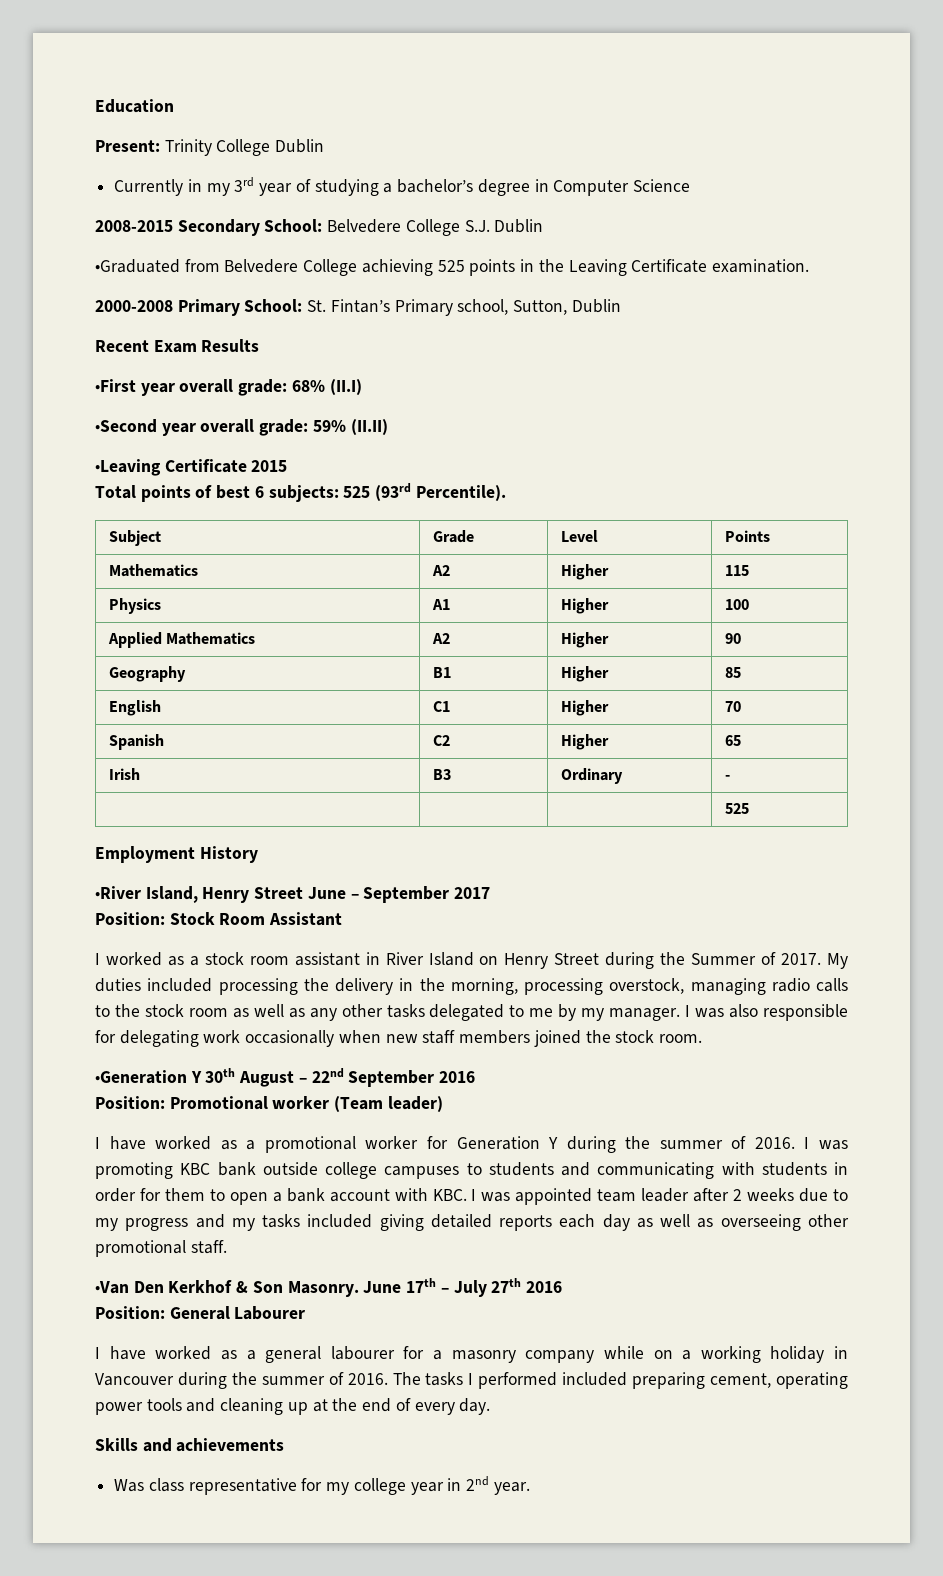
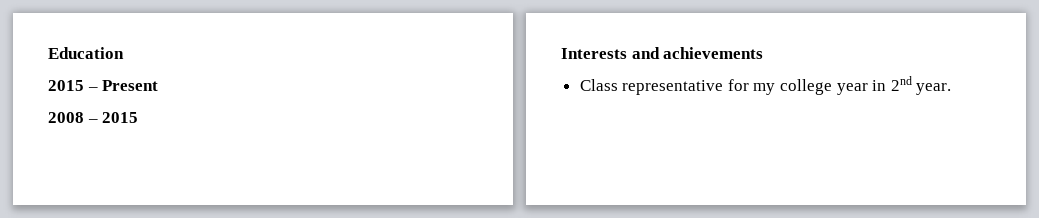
[95,139,325,156] [114,177,690,196] [95,219,544,236] [95,259,809,276] [95,299,621,316] [95,339,260,353] [95,379,362,396] [95,419,388,436] [95,459,288,476] [95,483,506,502] [108,530,161,546] [432,530,474,543] [560,530,598,542] [724,530,770,542] [108,564,198,577] [431,565,450,576] [560,564,609,580] [724,565,749,576] [108,598,161,614] [431,599,450,610] [560,598,609,614] [724,599,749,610] [107,632,256,648] [431,633,450,644] [560,632,609,648] [724,633,741,644] [108,666,186,682] [432,667,451,678] [560,666,609,682] [724,667,741,678] [108,700,161,716] [432,701,450,712] [560,700,609,716] [724,701,741,712] [108,734,164,750] [432,735,450,746] [560,734,609,750] [724,735,741,746] [108,768,140,780] [432,769,451,780] [560,768,623,784] [724,775,730,780] [724,803,749,814] [95,846,258,863] [95,886,491,903] [95,912,343,926] [95,952,849,969] [95,978,848,995] [95,1004,848,1021] [95,1030,702,1047] [95,1068,476,1087] [95,1096,443,1112] [95,1136,848,1153] [95,1162,848,1179] [95,1188,848,1205] [95,1214,849,1231] [95,1240,227,1257] [95,1278,562,1297] [95,1306,306,1320] [95,1346,848,1363] [95,1372,848,1389] [95,1398,491,1415] [95,1438,138,1451] Present: Trinity College Dublin // Currently in my 3rd year of studying a bachelor’s degree in Computer Science // 2008-2015 Secondary School: Belvedere College S.J. Dublin // •Graduated from Belvedere College achieving 525 points in the Leaving Certificate examination. // 2000-2008 Primary School: St. Fintan’s Primary school, Sutton, Dublin // Recent Exam Results // •First year overall grade: 68% (II.I) // •Second year overall grade: 59% (II.II) // •Leaving Certificate 2015 // Total points of best 6 subjects: 525 (93rd Percentile). // Subject | Grade | Level | Points // Mathematics | A2 | Higher | 115 // Physics | A1 | Higher | 100 // Applied Mathematics | A2 | Higher | 90 // Geography | B1 | Higher | 85 // English | C1 | Higher | 70 // Spanish | C2 | Higher | 65 // Irish | B3 | Ordinary | - // | | | 525 // Employment History // •River Island, Henry Street June – September 2017 // Position: Stock Room Assistant // I worked as a stock room assistant in River Island on Henry Street during the Summer of 2017. My duties included processing the delivery in the morning, processing overstock, managing radio calls to the stock room as well as any other tasks delegated to me by my manager. I was also responsible for delegating work occasionally when new staff members joined the stock room. // •Generation Y 30th August – 22nd September 2016 // Position: Promotional worker (Team leader) // I have worked as a promotional worker for Generation Y during the summer of 2016. I was promoting KBC bank outside college campuses to students and communicating with students in order for them to open a bank account with KBC. I was appointed team leader after 2 weeks due to my progress and my tasks included giving detailed reports each day as well as overseeing other promotional staff. // •Van Den Kerkhof & Son Masonry. June 17th – July 27th 2016 // Position: General Labourer // I have worked as a general labourer for a masonry company while on a working holiday in Vancouver during the summer of 2016. The tasks I performed included preparing cement, operating power tools and cleaning up at the end of every day. // Skills -> [48,80,159,91] [48,112,139,123] [561,48,627,59] 2015 – Present // 2008 – 2015 // Interests
[114,1478,184,1492] Was class -> [579,79,618,91] Class

